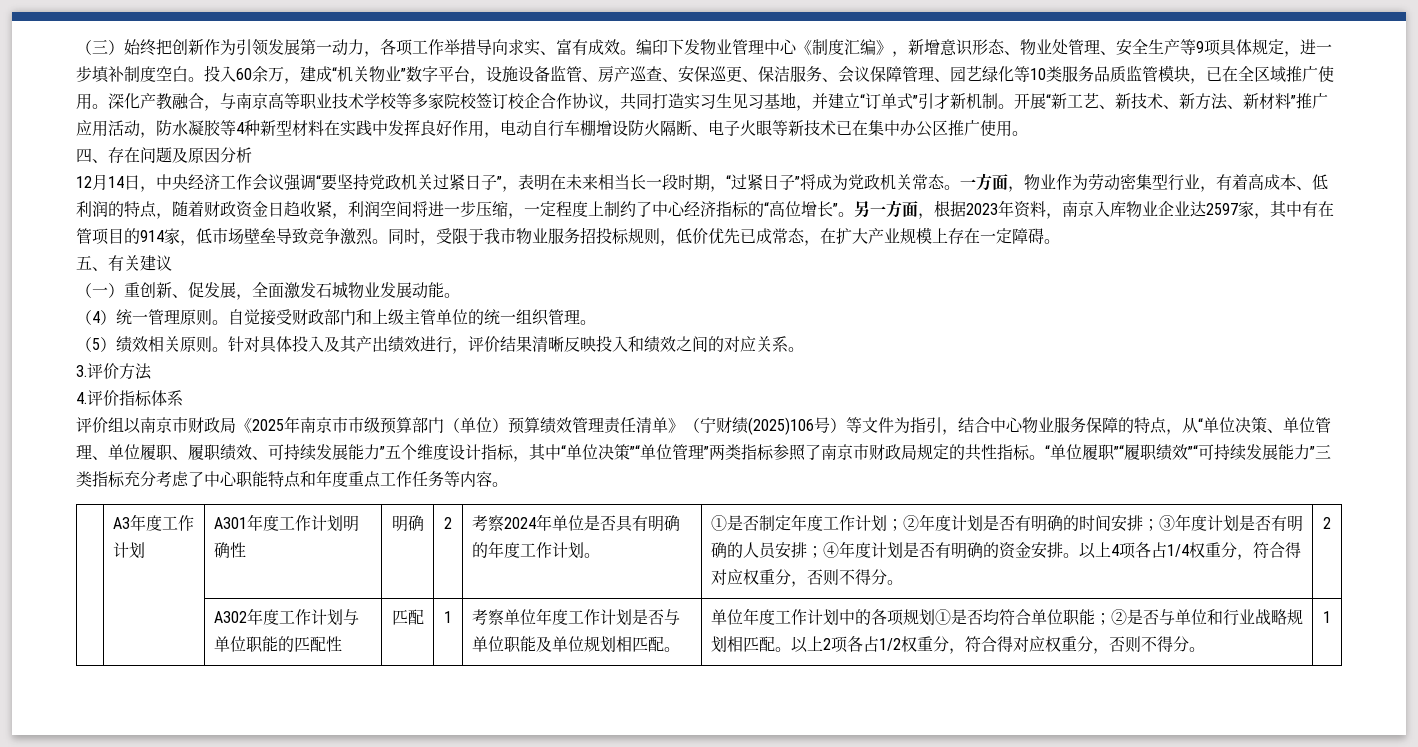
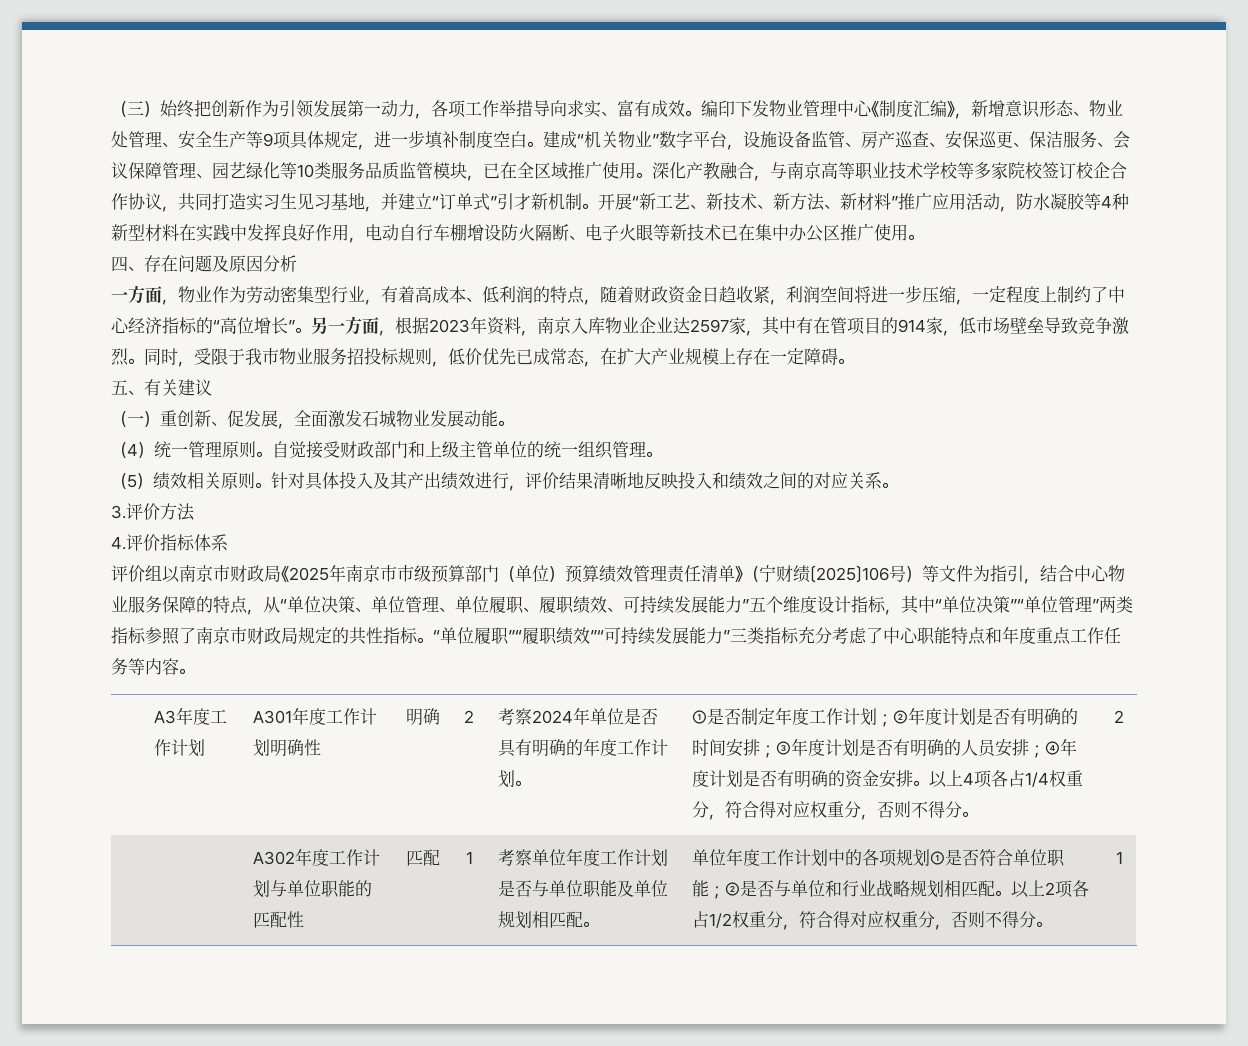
[204,65,300,84] 投入60余万， -> (543, 144) none
[76,174,960,192] 12月14日，中央经济工作会议强调“要坚持党政机关过紧日子”，表明在未来相当长一段时期，“过紧日子”将成为党政机关常态。 -> (297, 263) none
(564, 344) none -> [627,472,644,489] 地
[748,417,814,435] (2025)106 -> [810,565,889,583] 〔2025〕106
[982,609,999,626] 均 -> (979, 857) none

